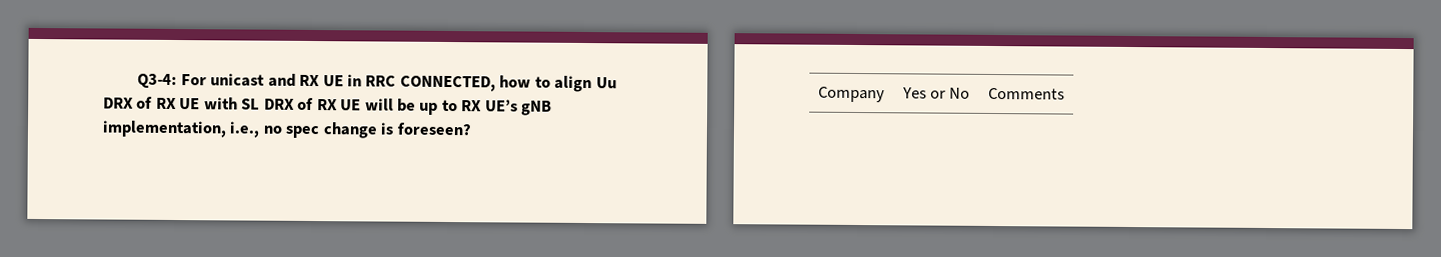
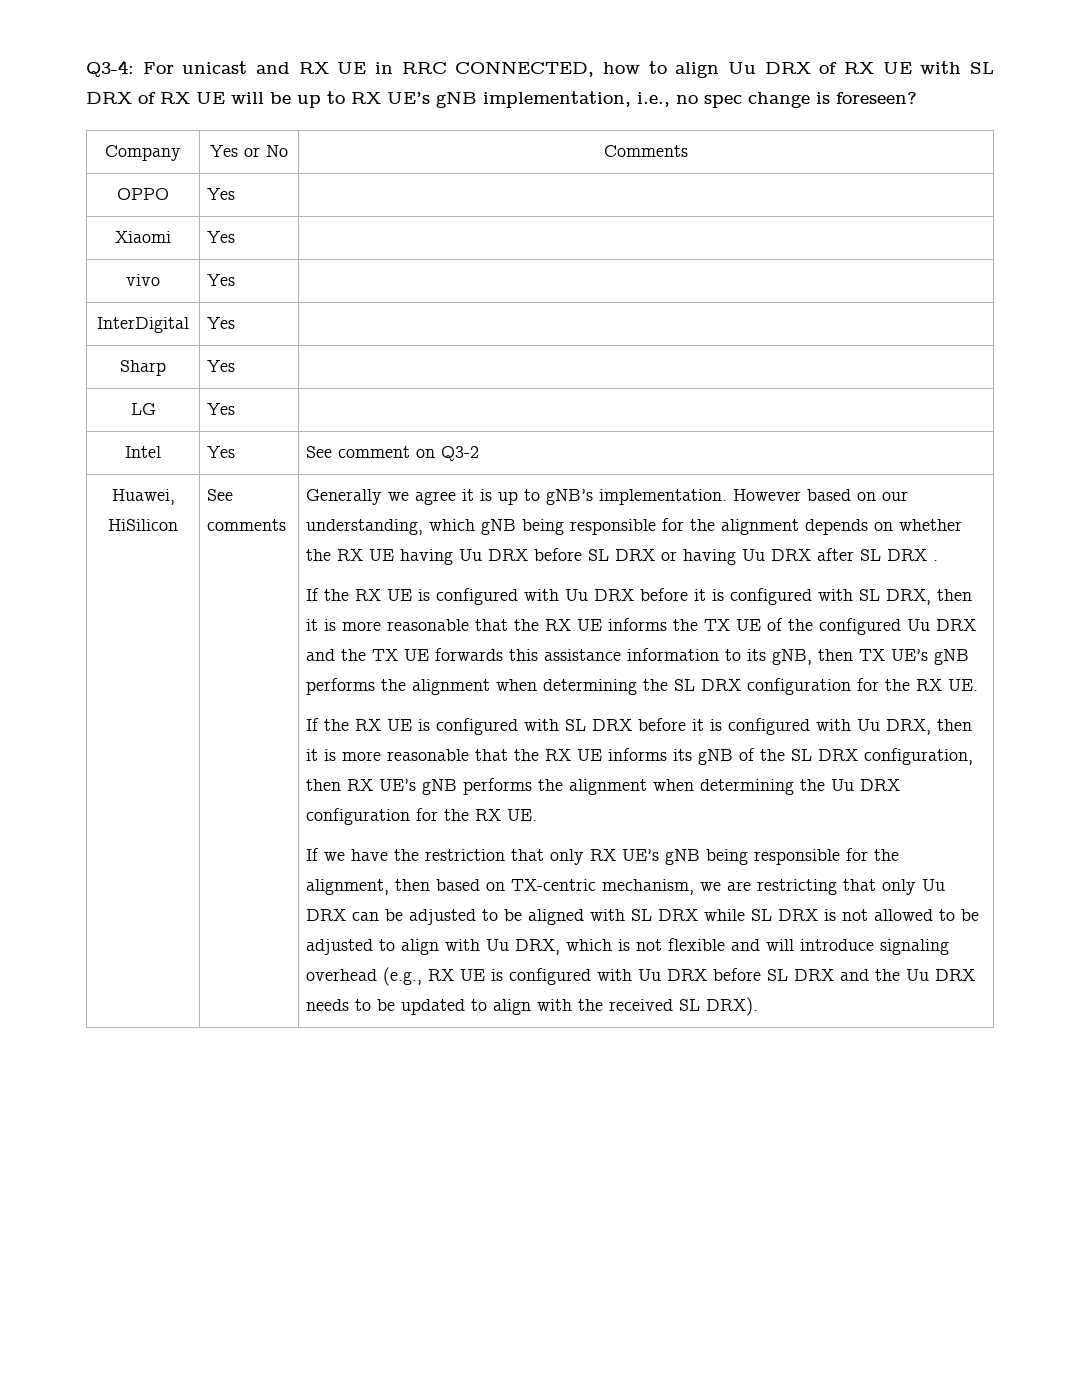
(1065, 93) none -> [117,188,169,200] [206,188,235,200] [115,231,171,243] [206,231,235,243] [126,274,160,286] [206,274,235,286] [97,317,189,333] [206,317,235,329] [120,360,166,376] [206,360,235,372] [130,403,156,415] [206,403,235,415] [125,446,161,458] [206,446,235,458] [305,446,479,461] [111,489,175,505] [108,519,178,531] [206,489,233,501] [206,519,286,531] [305,489,908,505] [305,518,962,535] [305,548,938,565] [305,588,972,605] [305,618,976,635] [305,648,969,665] [305,678,978,695] [305,718,972,735] [305,748,973,765] [305,778,900,795] [305,808,537,825] [305,848,899,865] [305,879,945,895] [305,909,979,925] [305,938,949,955] [305,967,975,986] [305,997,758,1016] // OPPO | Yes | // Xiaomi | Yes | // vivo | Yes | // InterDigital | Yes | // Sharp | Yes | // LG | Yes | // Intel | Yes | See comment on Q3-2 // Huawei, HiSilicon | See comments | Generally we agree it is up to gNB’s implementation. However based on our understanding, which gNB being responsible for the alignment depends on whether the RX UE having Uu DRX before SL DRX or having Uu DRX after SL DRX . // If the RX UE is configured with Uu DRX before it is configured with SL DRX, then it is more reasonable that the RX UE informs the TX UE of the configured Uu DRX and the TX UE forwards this assistance information to its gNB, then TX UE’s gNB performs the alignment when determining the SL DRX configuration for the RX UE. // If the RX UE is configured with SL DRX before it is configured with Uu DRX, then it is more reasonable that the RX UE informs its gNB of the SL DRX configuration, then RX UE’s gNB performs the alignment when determining the Uu DRX configuration for the RX UE. // If we have the restriction that only RX UE’s gNB being responsible for the alignment, then based on TX-centric mechanism, we are restricting that only Uu DRX can be adjusted to be aligned with SL DRX while SL DRX is not allowed to be adjusted to align with Uu DRX, which is not flexible and will introduce signaling overhead (e.g., RX UE is configured with Uu DRX before SL DRX and the Uu DRX needs to be updated to align with the received SL DRX).

